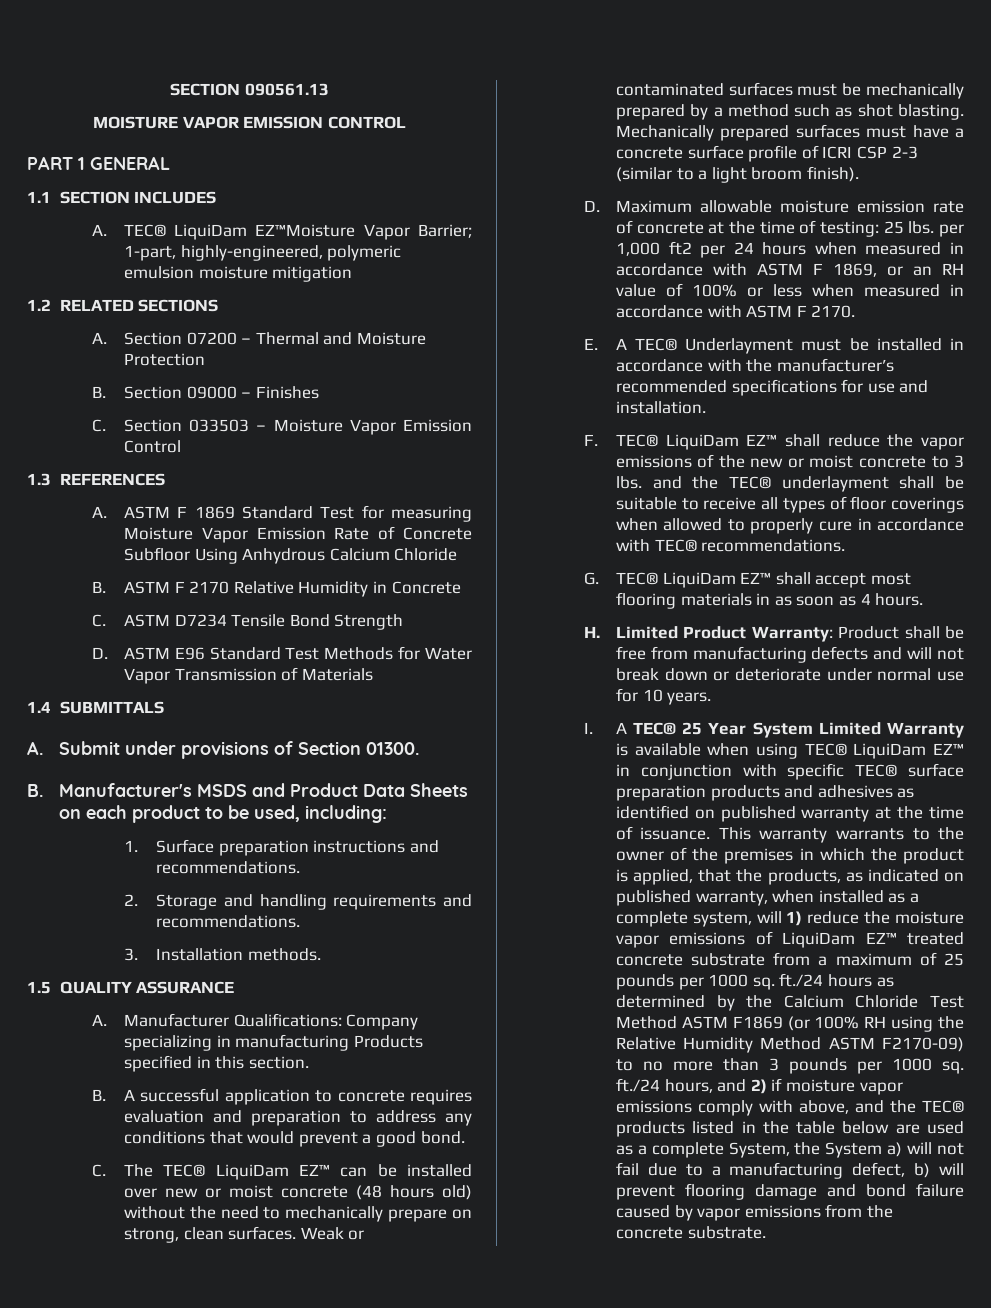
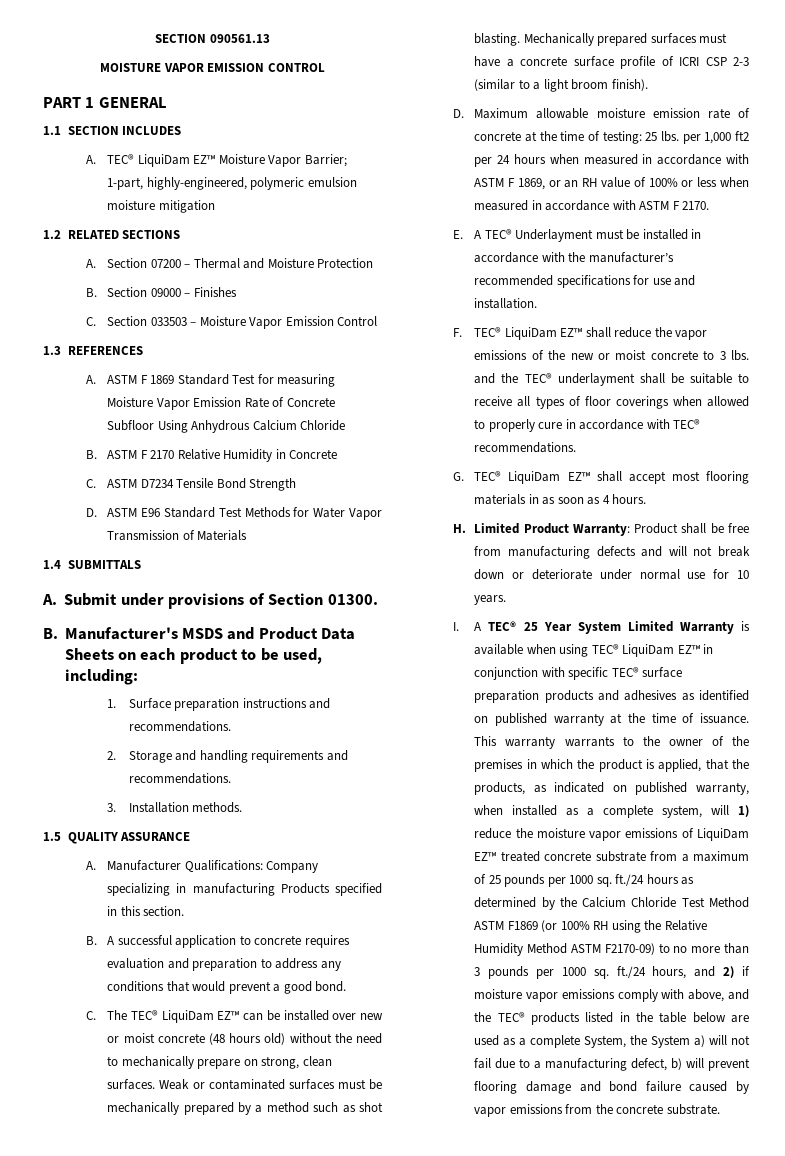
[255,224,356,237] EZ™Moisture -> [193,154,265,164] EZ™ Moisture

